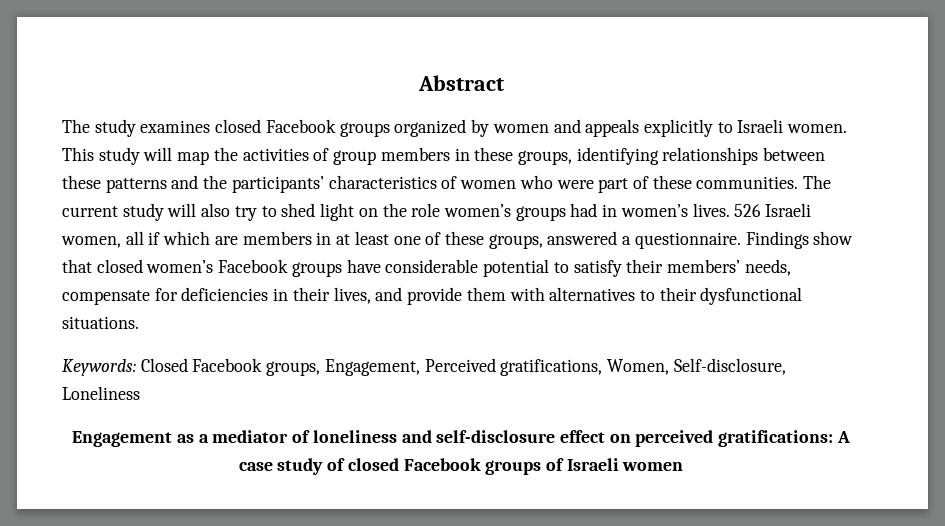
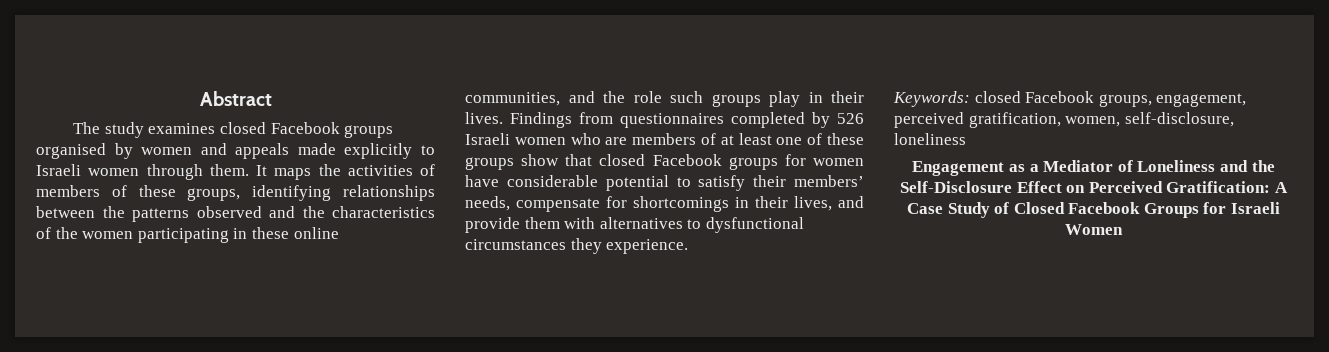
[394,119,467,137] organized -> [36,143,106,159] organised
(640, 128) none -> [297,143,336,155] made
[787,124,848,133] [62,147,470,165] women. This study will map the activities of group members in -> [88,164,435,180] [36,185,127,197] women through them. It maps the activities of members of
[62,175,324,193] these patterns and the participants’ -> [102,206,325,222] the patterns observed and the
[460,175,832,193] [62,203,812,221] [61,231,211,248] women who were part of these communities. The current study will also try to shed light on the role women’s groups had in women’s lives. 526 Israeli women, all if which -> [55,227,339,243] [465,91,864,107] [465,112,864,128] [465,133,601,145] the women participating in these online communities, and the role such groups play in their lives. Findings from questionnaires completed by 526 Israeli women who
[316,232,332,245] in -> [701,133,716,145] of
[488,231,809,249] groups, answered a questionnaire. Findings -> [465,157,514,170] groups
[146,259,342,277] women’s Facebook groups -> [652,154,864,170] Facebook groups for women
[181,287,269,301] deficiencies -> [633,196,729,212] shortcomings
[659,287,803,305] [62,316,139,329] their dysfunctional situations. -> [705,217,804,233] [465,238,689,254] dysfunctional circumstances they experience.
[140,358,188,372] Closed -> [974,91,1021,103] closed
[324,358,786,376] [62,386,140,400] [72,430,850,447] [238,458,684,475] Engagement, Perceived gratifications, Women, Self-disclosure, Loneliness // Engagement as a mediator of loneliness and self-disclosure effect on perceived gratifications: A case study of closed Facebook groups of Israeli women -> [1156,93,1247,107] [894,112,1234,128] [894,133,966,145] [912,160,1275,176] [900,181,1288,193] [906,202,1281,218] [1065,224,1123,235] engagement, perceived gratification, women, self-disclosure, loneliness // Engagement as a Mediator of Loneliness and the Self-Disclosure Effect on Perceived Gratification: A Case Study of Closed Facebook Groups for Israeli Women

